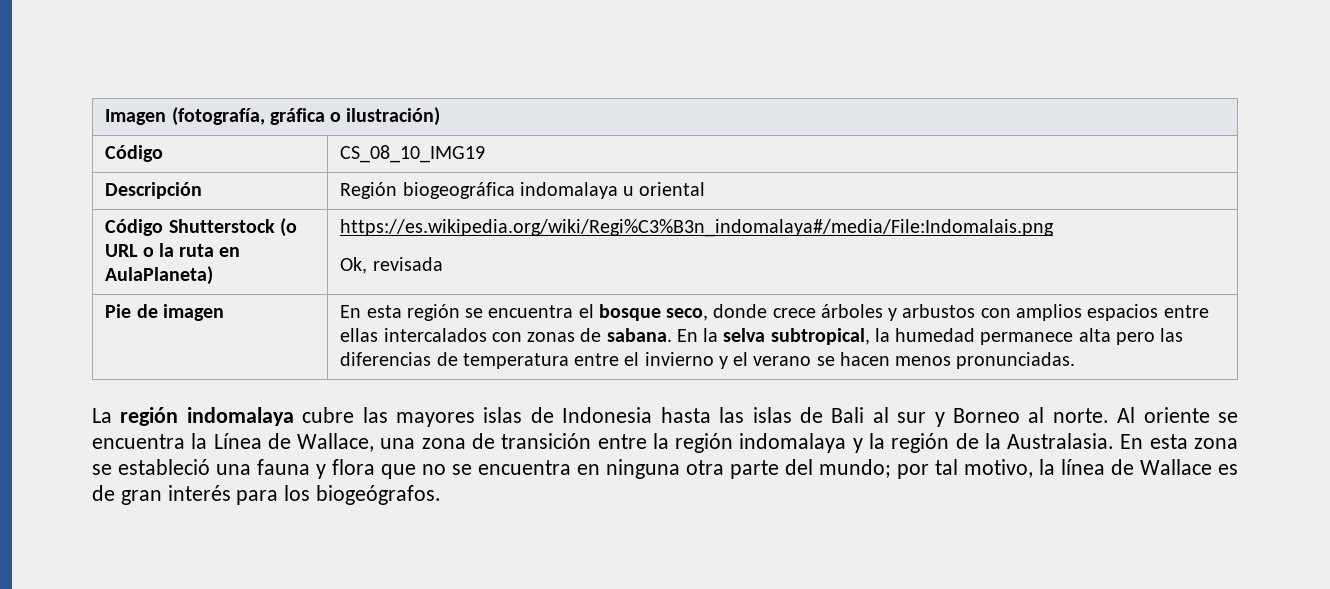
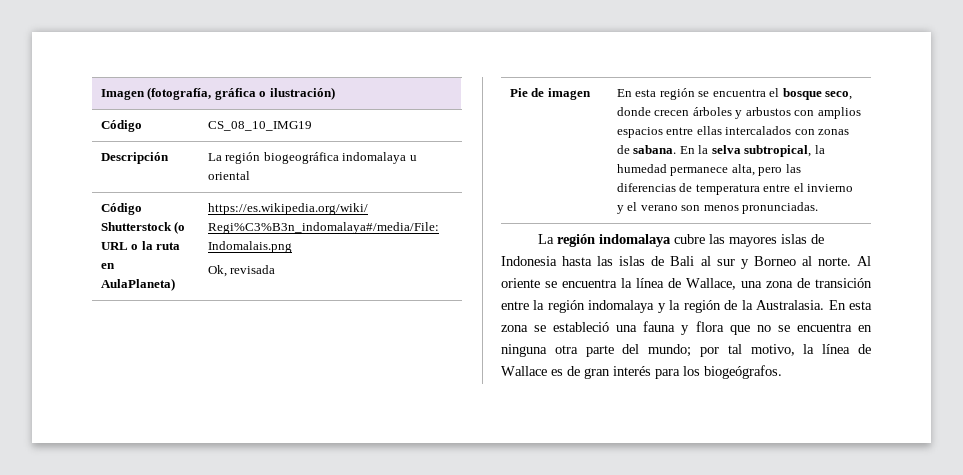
[340,182,398,199] Región -> [207,152,261,164] La región
[772,308,816,318] crece -> [654,110,690,116] crecen
[1078,328,1111,342] alta -> [731,164,755,176] alta,
[816,352,890,366] se hacen -> [681,205,701,211] son
[213,433,262,449] Línea -> [636,278,664,288] línea

